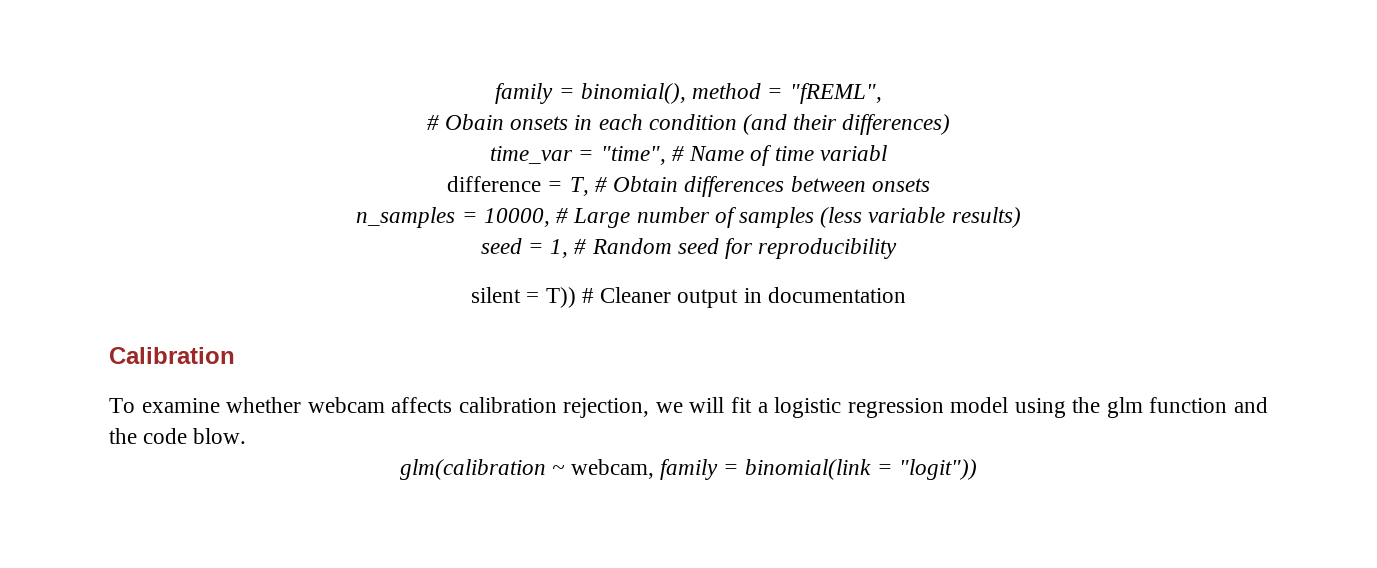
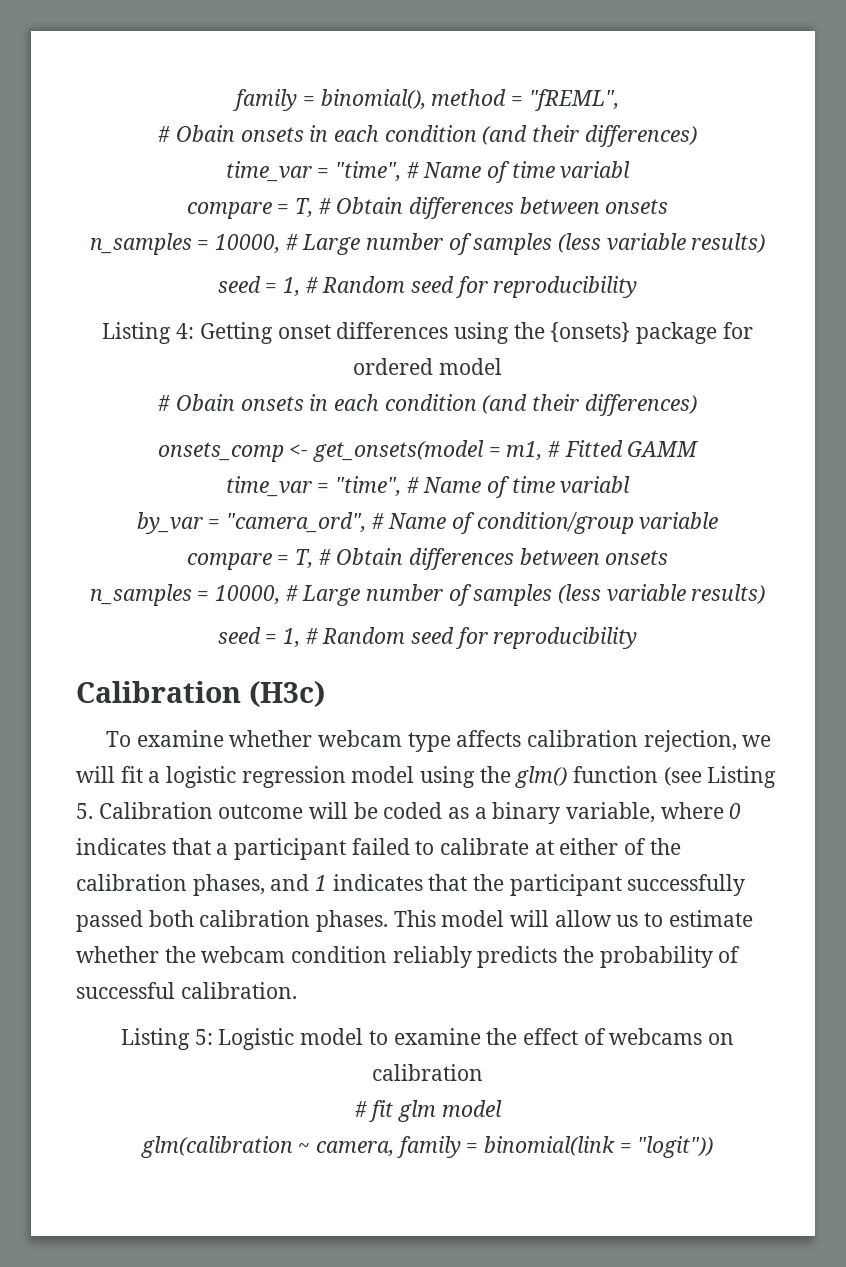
[447,176,542,192] difference -> [186,202,272,219] compare
[471,287,906,308] [109,347,235,364] silent = T)) # Cleaner output in documentation // Calibration -> [102,322,753,344] [353,358,502,375] [158,394,697,416] [157,440,699,462] [225,476,631,498] [136,512,719,534] [186,548,669,570] [89,584,766,606] [217,627,638,649] [76,681,325,707] Listing 4: Getting onset differences using the {onsets} package for ordered model // # Obain onsets in each condition (and their differences) // onsets_comp <- get_onsets(model = m1, # Fitted GAMM // time_var = "time", # Name of time variabl // by_var = "camera_ord", # Name of condition/group variable // compare = T, # Obtain differences between onsets // n_samples = 10000, # Large number of samples (less variable results) // seed = 1, # Random seed for reproducibility // Calibration (H3c)
(385, 405) none -> [407,732,451,752] type
[1106,397,1268,418] [109,428,247,444] glm function and the code blow. -> [515,766,777,788] [76,802,742,824] [76,838,681,860] [76,874,746,896] [76,910,753,932] [76,946,741,968] [76,982,297,999] [121,1028,734,1050] [372,1064,483,1081] [354,1100,502,1122] glm() function (see Listing 5. Calibration outcome will be coded as a binary variable, where 0 indicates that a participant failed to calibrate at either of the calibration phases, and 1 indicates that the participant successfully passed both calibration phases. This model will allow us to estimate whether the webcam condition reliably predicts the probability of successful calibration. // Listing 5: Logistic model to examine the effect of webcams on calibration // # fit glm model
[570,459,654,479] webcam, -> [315,1141,394,1156] camera,

